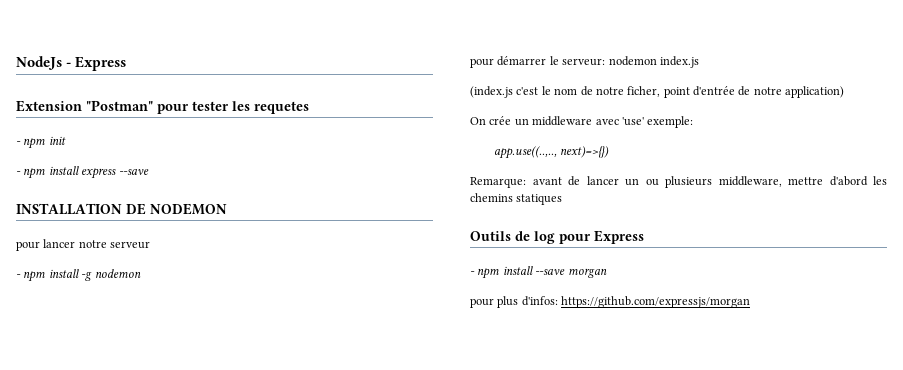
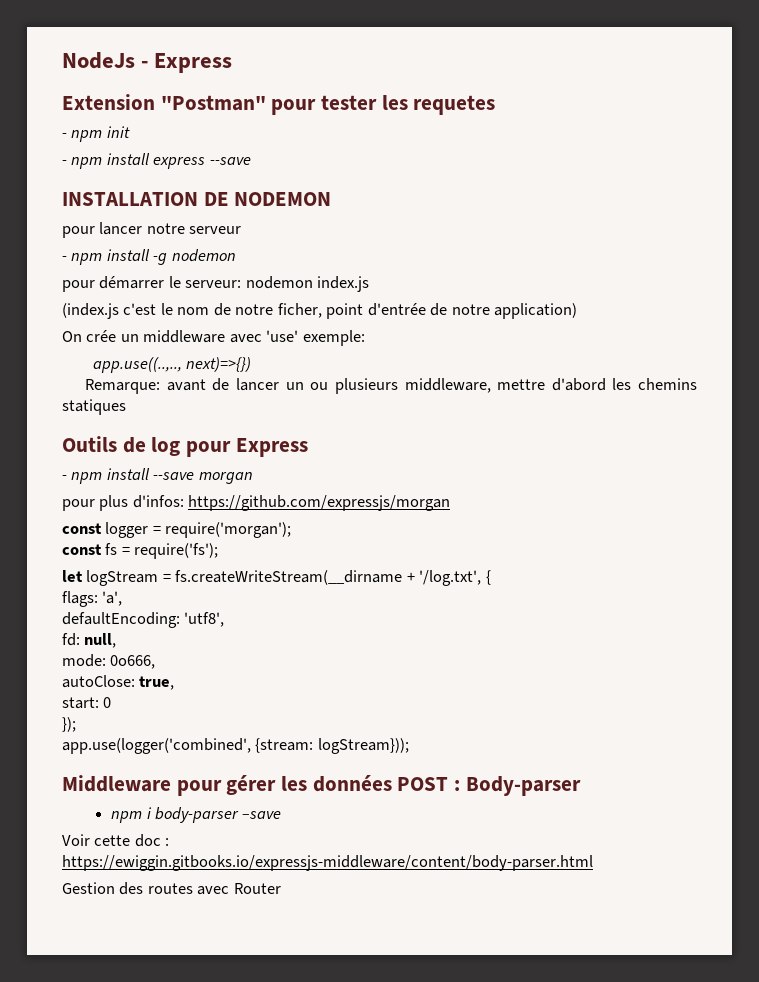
(751, 302) none -> [62,522,292,538] [62,543,219,559] [62,570,491,586] [62,591,123,607] [62,612,225,628] [62,633,117,648] [62,654,156,669] [62,675,175,690] [62,697,112,709] [62,717,76,732] [62,738,409,754] [62,775,581,796] [111,807,282,823] [62,834,170,847] [62,855,593,871] [62,882,281,895] // const logger = require('morgan'); // const fs = require('fs'); // let logStream = fs.createWriteStream(__dirname + '/log.txt', { // flags: 'a', // defaultEncoding: 'utf8', // fd: null, // mode: 0o666, // autoClose: true, // start: 0 // }); // app.use(logger('combined', {stream: logStream})); // Middleware pour gérer les données POST : Body-parser // npm i body-parser –save // Voir cette doc : https://ewiggin.gitbooks.io/expressjs-middleware/content/body-parser.html // Gestion des routes avec Router

